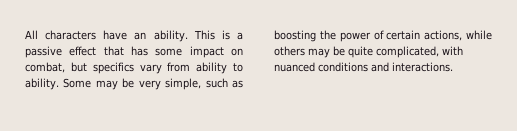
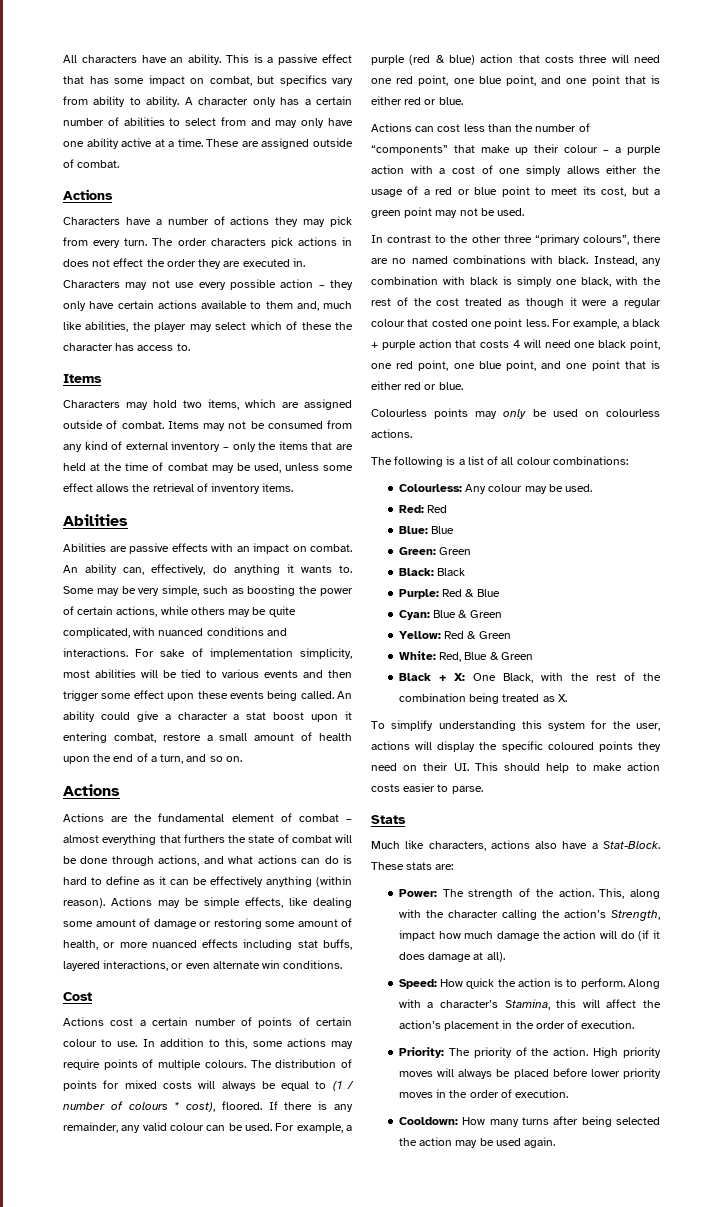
(59, 84) none -> [184,96,352,107] [63,117,353,128] [63,138,353,149] [63,159,120,168] [63,189,113,200] [63,216,352,227] [63,237,352,248] [63,258,305,269] [63,279,353,290] [63,300,352,311] [63,321,353,332] [63,343,190,351] [63,374,102,383] [63,399,352,410] [63,420,352,431] [63,441,353,452] [63,462,353,473] [63,483,294,494] [63,514,128,526] [63,543,352,554] [63,564,352,575] A character only has a certain number of abilities to select from and may only have one ability active at a time. These are assigned outside of combat. // Actions // Characters have a number of actions they may pick from every turn. The order characters pick actions in does not effect the order they are executed in. Characters may not use every possible action – they only have certain actions available to them and, much like abilities, the player may select which of these the character has access to. // Items // Characters may hold two items, which are assigned outside of combat. Items may not be consumed from any kind of external inventory – only the items that are held at the time of combat may be used, unless some effect allows the retrieval of inventory items. // Abilities // Abilities are passive effects with an impact on combat. An ability can, effectively, do anything it wants to.
(453, 67) none -> [135,648,352,659] [63,669,352,678] [63,690,352,701] [63,711,352,722] [63,732,352,743] [63,753,242,764] [63,784,120,796] [63,813,352,822] [63,834,352,845] [63,855,352,866] [63,876,352,887] [63,897,352,908] [63,918,352,929] [63,939,352,950] [63,960,343,971] [63,992,92,1001] [63,1017,352,1028] [63,1038,353,1049] [63,1059,353,1070] [63,1080,355,1091] [63,1101,353,1112] [63,1122,353,1133] [371,54,660,65] [371,75,660,86] [371,96,463,105] [371,123,590,132] [371,144,661,155] [371,165,661,176] [371,186,660,197] [371,207,525,218] [371,234,661,245] [371,255,661,266] [371,276,661,287] [371,297,661,308] [371,318,660,329] [371,339,660,350] [371,360,660,371] [371,381,463,390] [371,408,660,419] [371,429,412,438] [371,456,628,467] [398,484,593,494] [398,505,448,513] [398,526,455,534] [398,547,472,555] [398,568,466,576] [398,589,500,599] [398,610,502,620] [398,631,511,639] [398,651,533,662] [398,672,661,683] [398,693,567,704] [371,720,660,731] [371,741,661,752] [371,762,660,773] [371,783,483,794] [371,815,406,824] [371,840,660,851] [371,862,454,870] [398,888,660,899] [398,909,660,921] [398,930,660,941] [398,952,505,962] [398,978,660,989] [398,999,661,1010] [398,1020,635,1031] [398,1047,661,1058] [398,1068,661,1079] [398,1089,569,1098] [398,1116,660,1127] [398,1137,556,1148] For sake of implementation simplicity, most abilities will be tied to various events and then trigger some effect upon these events being called. An ability could give a character a stat boost upon it entering combat, restore a small amount of health upon the end of a turn, and so on. // Actions // Actions are the fundamental element of combat – almost everything that furthers the state of combat will be done through actions, and what actions can do is hard to define as it can be effectively anything (within reason). Actions may be simple effects, like dealing some amount of damage or restoring some amount of health, or more nuanced effects including stat buffs, layered interactions, or even alternate win conditions. // Cost // Actions cost a certain number of points of certain colour to use. In addition to this, some actions may require points of multiple colours. The distribution of points for mixed costs will always be equal to (1 / number of colours * cost), floored. If there is any remainder, any valid colour can be used. For example, a purple (red & blue) action that costs three will need one red point, one blue point, and one point that is either red or blue. // Actions can cost less than the number of “components” that make up their colour – a purple action with a cost of one simply allows either the usage of a red or blue point to meet its cost, but a green point may not be used. // In contrast to the other three “primary colours”, there are no named combinations with black. Instead, any combination with black is simply one black, with the rest of the cost treated as though it were a regular colour that costed one point less. For example, a black + purple action that costs 4 will need one black point, one red point, one blue point, and one point that is either red or blue. // Colourless points may only be used on colourless actions. // The following is a list of all colour combinations: // Colourless: Any colour may be used. // Red: Red // Blue: Blue // Green: Green // Black: Black // Purple: Red & Blue // Cyan: Blue & Green // Yellow: Red & Green // White: Red, Blue & Green // Black + X: One Black, with the rest of the combination being treated as X. // To simplify understanding this system for the user, actions will display the specific coloured points they need on their UI. This should help to make action costs easier to parse. // Stats // Much like characters, actions also have a Stat-Block. These stats are: // Power: The strength of the action. This, along with the character calling the action’s Strength, impact how much damage the action will do (if it does damage at all). // Speed: How quick the action is to perform. Along with a character’s Stamina, this will affect the action’s placement in the order of execution. // Priority: The priority of the action. High priority moves will always be placed before lower priority moves in the order of execution. // Cooldown: How many turns after being selected the action may be used again.

